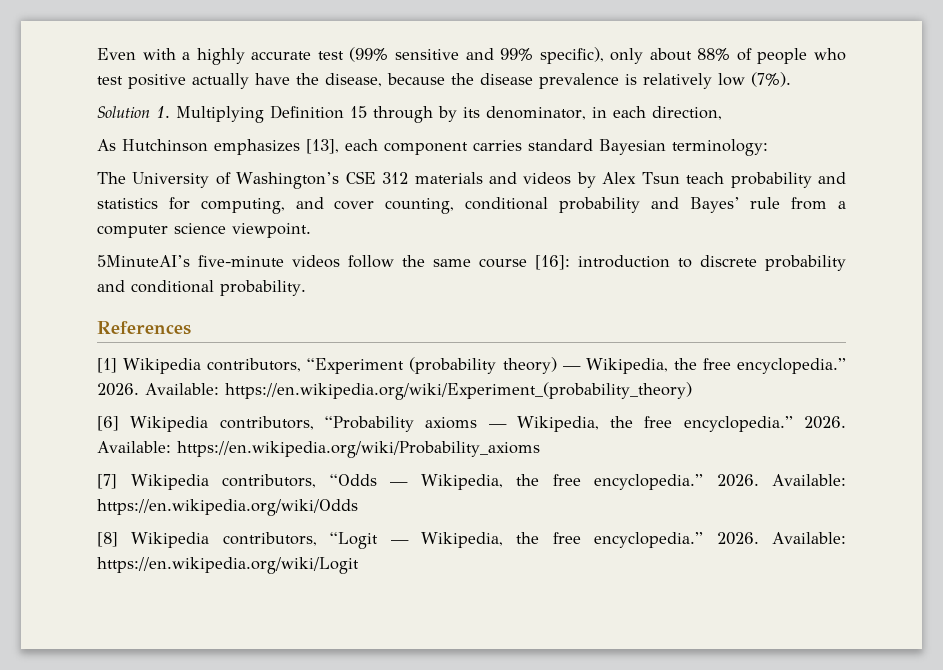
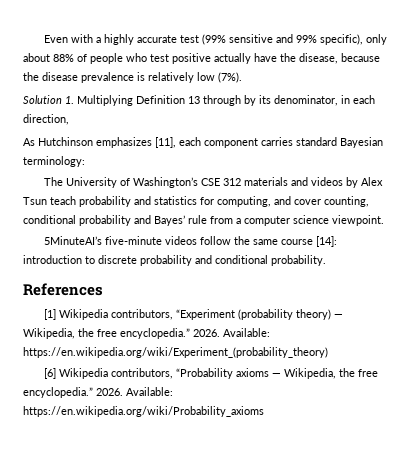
[350,106,367,118] 15 -> [188,96,200,104] 13
[306,139,339,154] [13], -> [155,137,176,148] [11],
[535,255,570,270] [16]: -> [315,236,337,247] [14]:
[97,474,847,490] [97,499,358,516] [97,532,847,549] [97,557,359,574] // [7] Wikipedia contributors, “Odds — Wikipedia, the free encyclopedia.” 2026. Available: https://en.wikipedia.org/wiki/Odds // [8] Wikipedia contributors, “Logit — Wikipedia, the free encyclopedia.” 2026. Available: https://en.wikipedia.org/wiki/Logit -> (264, 411) none

